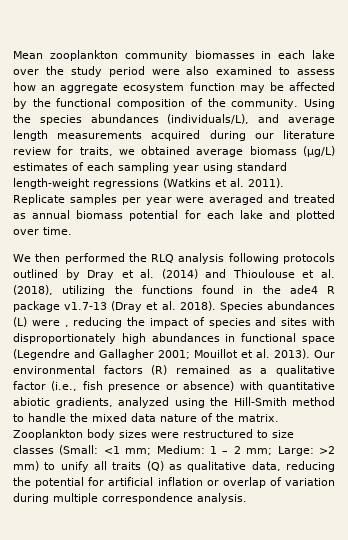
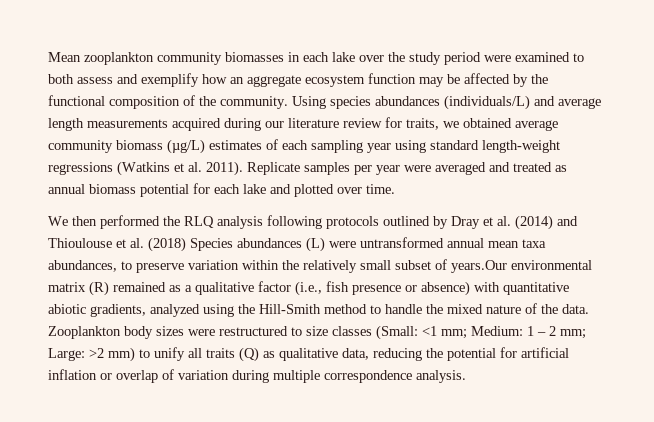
[186,66,210,75] also -> (511, 58) none
[297,69,335,75] assess -> [48,73,199,87] both assess and exemplify
[13,114,31,123] the -> (326, 102) none
[167,114,250,124] (individuals/L), -> [444,95,530,110] (individuals/L)
(244, 153) none -> [48,140,113,153] community
[13,285,335,296] [13,301,335,312] [13,317,336,328] [13,333,336,344] [13,349,335,360] [13,365,143,374] (2018), utilizing the functions found in the ade4 R package v1.7-13 (Dray et al. 2018). Species abundances (L) were , reducing the impact of species and sites with disproportionately high abundances in functional space (Legendre and Gallagher 2001; Mouillot et al. 2013). Our environmental factors -> [148,237,546,252] [48,259,592,273] [48,282,86,292] (2018) Species abundances (L) were untransformed annual mean taxa abundances, to preserve variation within the relatively small subset of years.Our environmental matrix
[131,413,156,422] data -> (483, 309) none
[238,414,279,422] matrix. -> [562,304,589,314] data.

